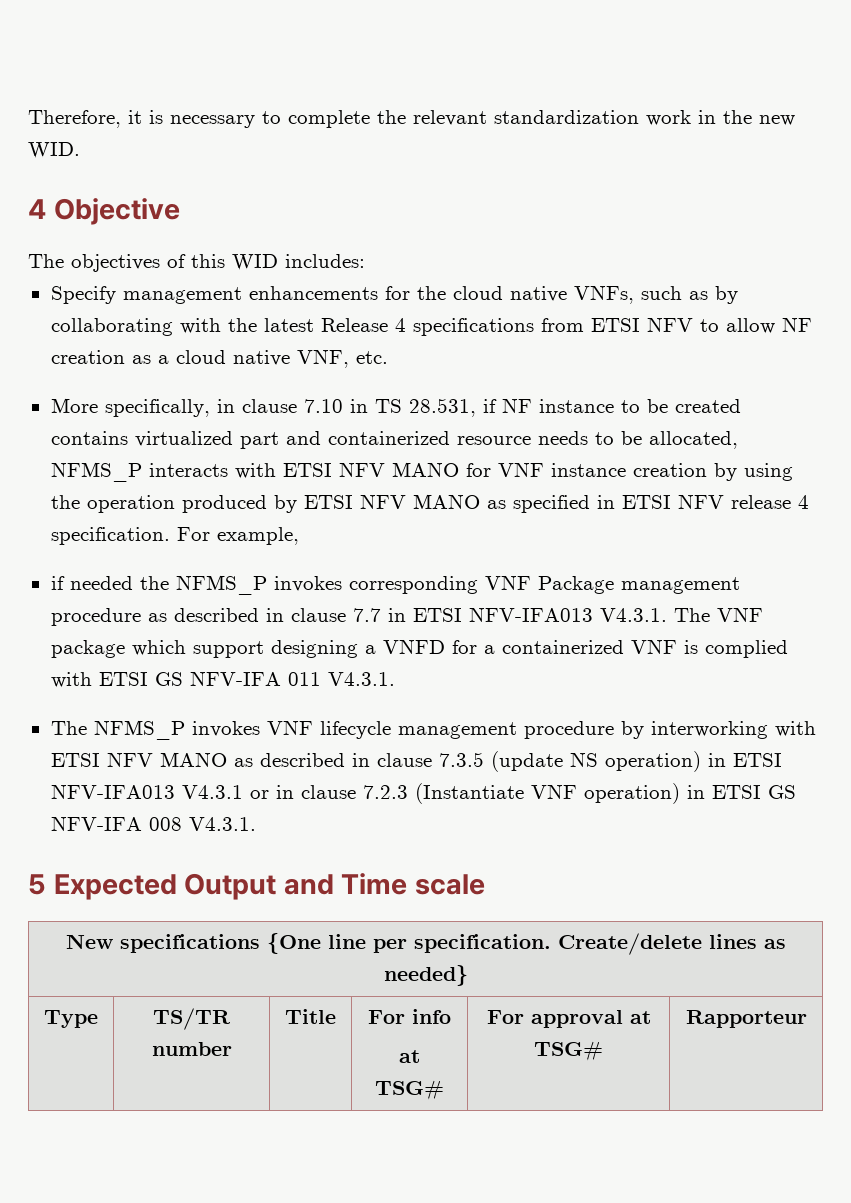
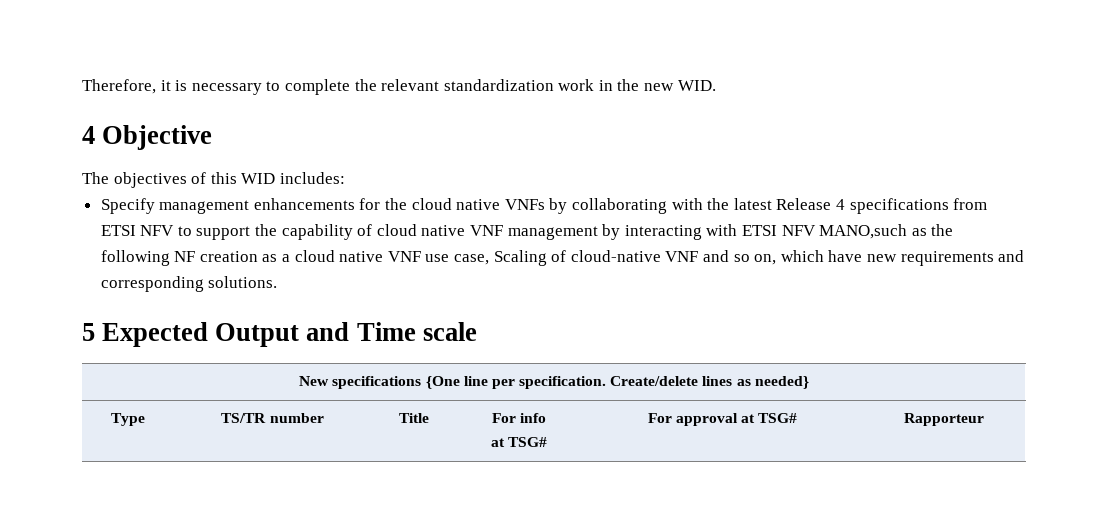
[573,285,708,304] VNFs, such as -> [504,199,545,210] VNFs
[725,318,775,334] allow -> [196,224,954,240] [100,250,170,266] support the capability of cloud native VNF management by interacting with ETSI NFV MANO,such as the following
[296,349,388,368] [50,398,741,417] [50,431,738,449] [50,462,793,482] [50,494,809,513] [50,527,299,545] [50,575,740,595] [50,607,763,626] [50,639,788,658] [50,671,395,688] [50,720,816,740] [50,751,782,772] [50,783,796,804] [50,816,256,831] VNF, etc. // More specifically, in clause 7.10 in TS 28.531, if NF instance to be created contains virtualized part and containerized resource needs to be allocated, NFMS_P interacts with ETSI NFV MANO for VNF instance creation by using the operation produced by ETSI NFV MANO as specified in ETSI NFV release 4 specification. For example, // if needed the NFMS_P invokes corresponding VNF Package management procedure as described in clause 7.7 in ETSI NFV-IFA013 V4.3.1. The VNF package which support designing a VNFD for a containerized VNF is complied with ETSI GS NFV-IFA 011 V4.3.1. // The NFMS_P invokes VNF lifecycle management procedure by interworking with ETSI NFV MANO as described in clause 7.3.5 (update NS operation) in ETSI NFV-IFA013 V4.3.1 or in clause 7.2.3 (Instantiate VNF operation) in ETSI GS NFV-IFA 008 V4.3.1. -> [387,250,1025,266] [100,276,278,292] VNF use case, Scaling of cloud-native VNF and so on, which have new requirements and corresponding solutions.

